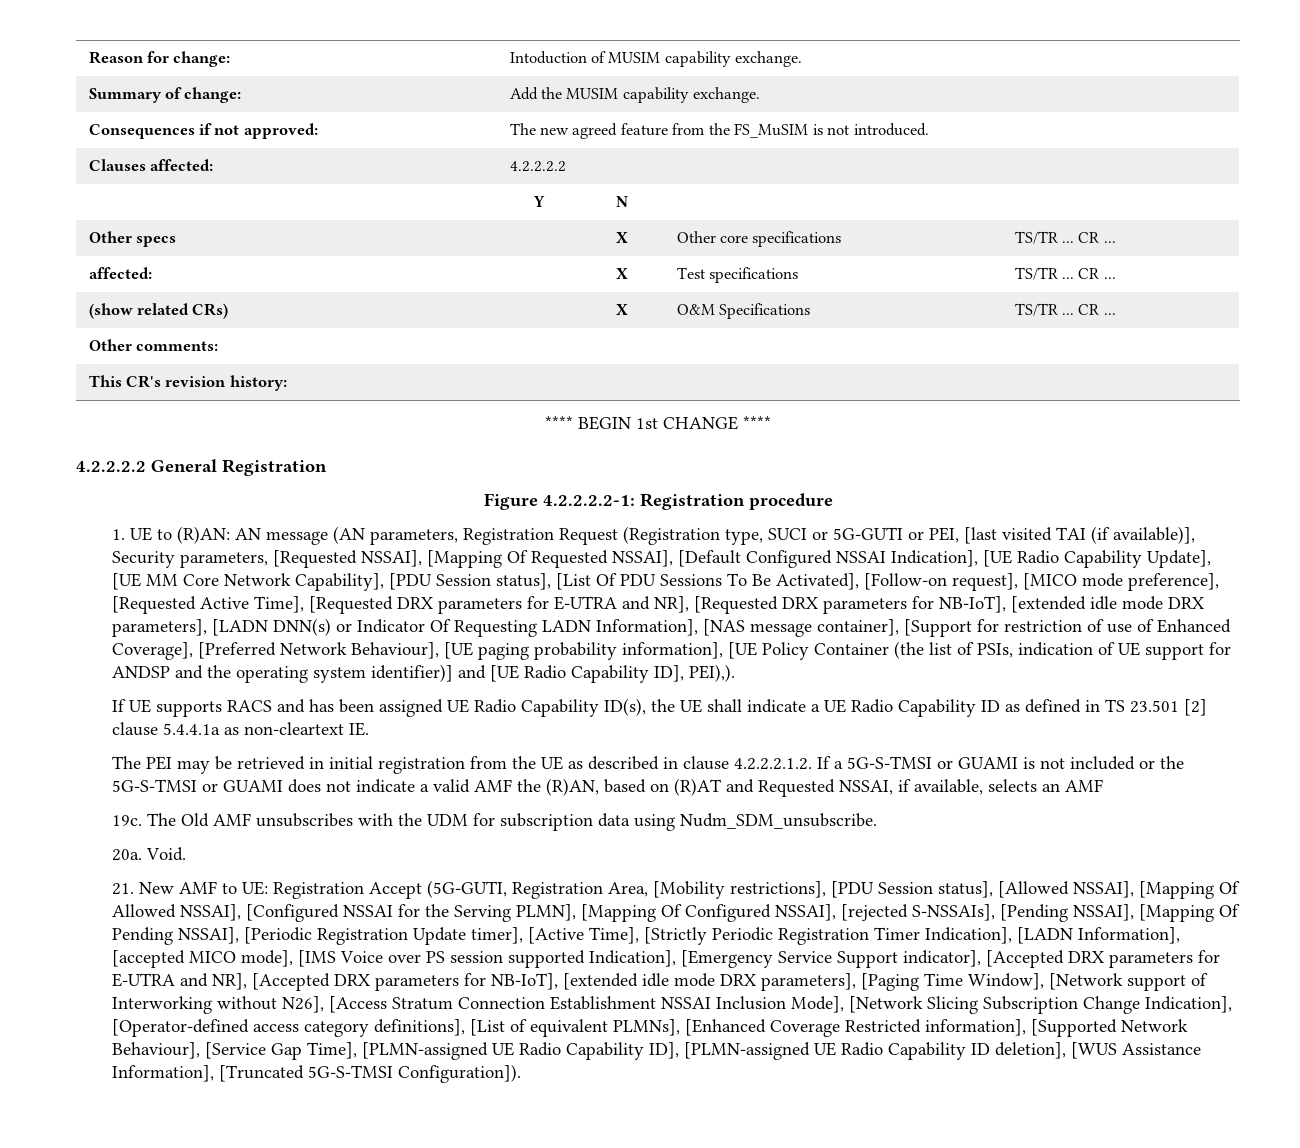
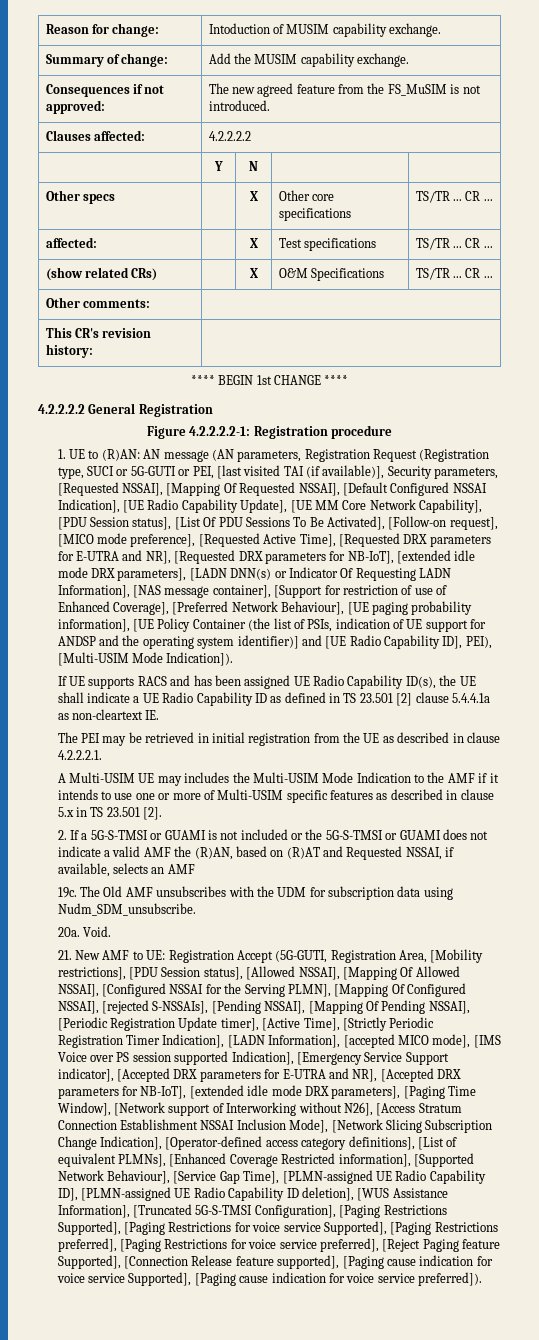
[689,664,736,682] PEI),). -> [465,636,492,649] [57,652,234,666] PEI), [Multi-USIM Mode Indication]).
[734,758,813,770] 4.2.2.2.1.2. -> [57,750,102,760] [57,772,499,786] [57,789,494,803] [57,807,163,820] [57,830,67,840] 4.2.2.2.1. // A Multi-USIM UE may includes the Multi-USIM Mode Indication to the AMF if it intends to use one or more of Multi-USIM specific features as described in clause 5.x in TS 23.501 [2]. // 2.
[398,1064,522,1083] Configuration]). -> [254,1205,447,1218] [57,1221,498,1235] [57,1238,501,1252] [57,1255,493,1269] [56,1272,483,1286] Configuration], [Paging Restrictions Supported], [Paging Restrictions for voice service Supported], [Paging Restrictions preferred], [Paging Restrictions for voice service preferred], [Reject Paging feature Supported], [Connection Release feature supported], [Paging cause indication for voice service Supported], [Paging cause indication for voice service preferred]).

